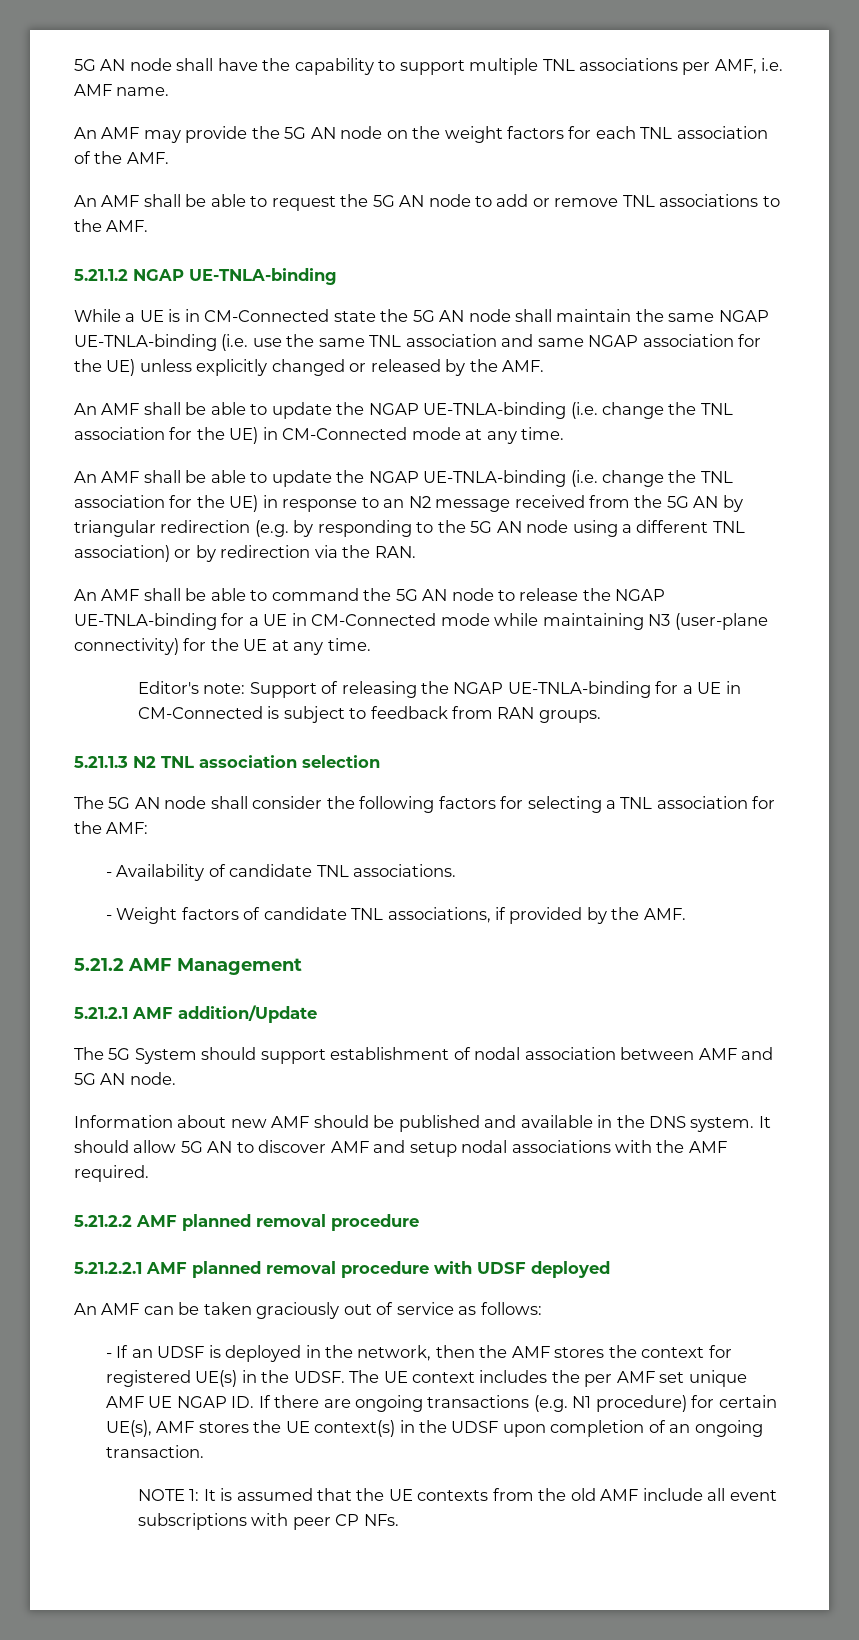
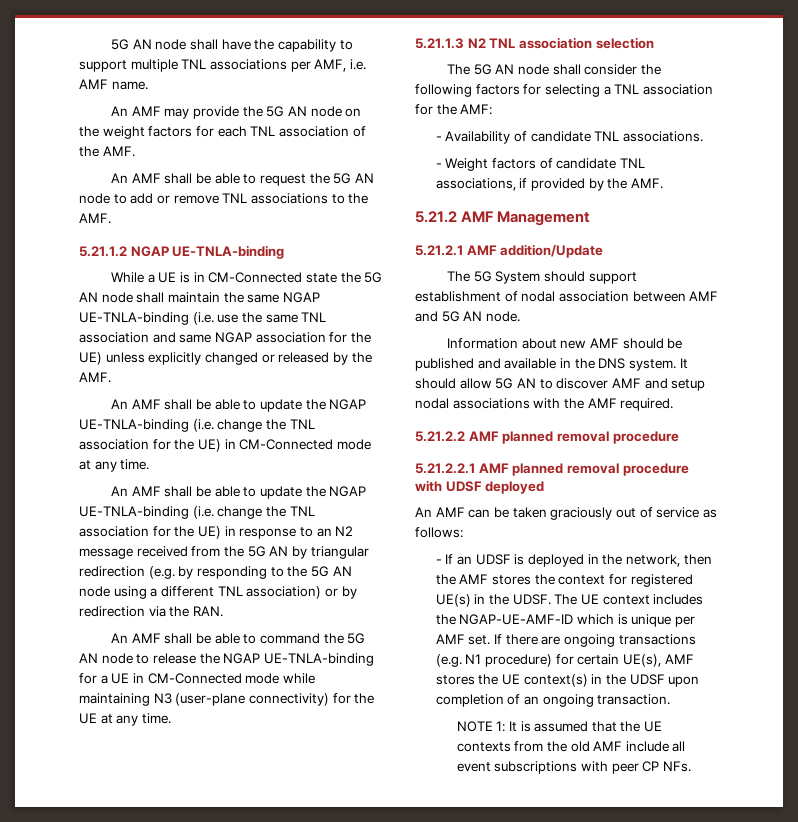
[137,681,741,698] [137,706,601,723] // Editor's note: Support of releasing the NGAP UE-TNLA-binding for a UE in CM-Connected is subject to feedback from RAN groups. -> (171, 718) none
[584,1370,747,1387] [105,1396,255,1408] per AMF set unique AMF UE NGAP ID. -> [459,614,696,627] [435,634,491,645] NGAP-UE-AMF-ID which is unique per AMF set.

